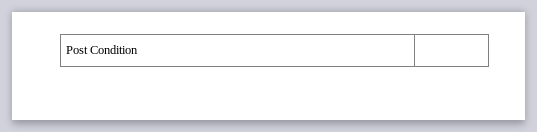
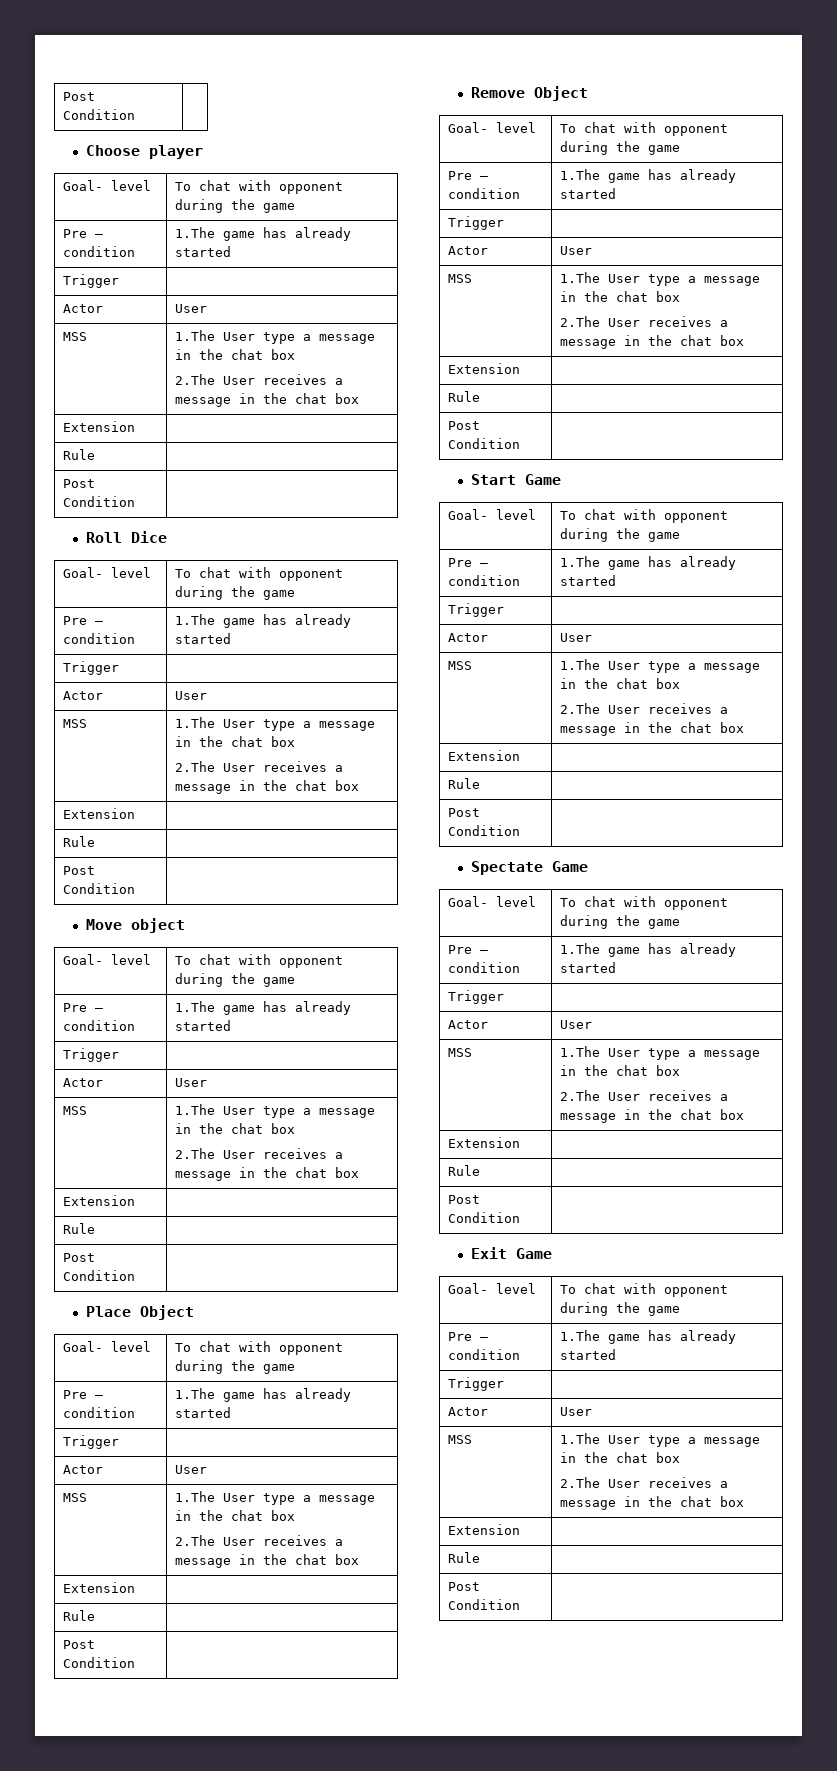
[65,45,139,54] Post Condition | -> [63,92,96,101] [63,109,136,120] [86,145,204,159] [63,180,152,191] [175,180,344,194] [175,199,296,213] [63,229,104,238] [63,246,136,257] [175,227,352,241] [175,246,232,257] [63,274,120,288] [63,304,104,313] [175,304,208,313] [63,332,88,341] [175,330,376,344] [175,349,296,360] [175,374,344,385] [175,393,360,407] [63,421,136,432] [63,449,96,460] [63,479,96,488] [63,496,136,507] [86,531,168,543] [63,567,152,578] [175,567,344,581] [175,586,296,600] [63,616,104,625] [63,633,136,644] [175,614,352,628] [175,633,232,644] [63,661,120,675] [63,691,104,700] [175,691,208,700] [63,719,88,728] [175,717,376,731] [175,736,296,747] [175,761,344,772] [175,780,360,794] [63,808,136,819] [63,836,96,847] [63,866,96,875] [63,883,136,894] [86,918,186,933] [63,954,152,965] [175,954,344,968] [175,973,296,987] [63,1003,104,1012] [63,1020,136,1031] [175,1001,352,1015] [175,1020,232,1031] [63,1048,120,1062] [63,1078,104,1087] [175,1078,208,1087] [63,1106,88,1115] [175,1104,376,1118] [175,1123,296,1134] [175,1148,344,1159] [175,1167,360,1181] [63,1195,136,1206] [63,1223,96,1234] [63,1253,96,1262] [63,1270,136,1281] [86,1305,195,1320] [63,1341,152,1352] [175,1341,344,1355] [175,1360,296,1374] [63,1390,104,1399] [63,1407,136,1418] [175,1388,352,1402] [175,1407,232,1418] [63,1435,120,1449] [63,1465,104,1474] [175,1465,208,1474] [63,1493,88,1502] [175,1491,376,1505] [175,1510,296,1521] [175,1535,344,1546] [175,1554,360,1568] [63,1582,136,1593] [63,1610,96,1621] [63,1640,96,1649] [63,1657,136,1668] [471,86,589,101] [448,122,537,133] [560,122,729,136] [560,141,681,155] [448,171,489,180] [448,188,521,199] [560,169,737,183] [560,188,617,199] [448,216,505,230] [448,246,489,255] [560,246,593,255] [448,274,473,283] [560,272,761,286] [560,291,681,302] [560,316,729,327] [560,335,745,349] [448,363,521,374] [448,391,481,402] [448,421,481,430] [448,438,521,449] [471,474,562,485] [448,509,537,520] [560,509,729,523] [560,528,681,542] [448,558,489,567] [448,575,521,586] [560,556,737,570] [560,575,617,586] [448,603,505,617] [448,633,489,642] [560,633,593,642] [448,661,473,670] [560,659,761,673] [560,678,681,689] [560,703,729,714] [560,722,745,736] [448,750,521,761] [448,778,481,789] [448,808,481,817] [448,825,521,836] [471,861,589,875] [448,896,537,907] [560,896,729,910] [560,915,681,929] [448,945,489,954] [448,962,521,973] [560,943,737,957] [560,962,617,973] [448,990,505,1004] [448,1020,489,1029] [560,1020,593,1029] [448,1048,473,1057] [560,1046,761,1060] [560,1065,681,1076] [560,1090,729,1101] [560,1109,745,1123] [448,1137,521,1148] [448,1165,481,1176] [448,1195,481,1204] [448,1212,521,1223] [471,1247,553,1259] [448,1283,537,1294] [560,1283,729,1297] [560,1302,681,1316] [448,1332,489,1341] [448,1349,521,1360] [560,1330,737,1344] [560,1349,617,1360] [448,1377,505,1391] [448,1407,489,1416] [560,1407,593,1416] [448,1435,473,1444] [560,1433,761,1447] [560,1452,681,1463] [560,1477,729,1488] [560,1496,745,1510] [448,1524,521,1535] [448,1552,481,1563] [448,1582,481,1591] [448,1599,521,1610] Post Condition | // Choose player // Goal- level | To chat with opponent during the game // Pre – condition | 1.The game has already started // Trigger | // Actor | User // MSS | 1.The User type a message in the chat box // 2.The User receives a message in the chat box // Extension | // Rule | // Post Condition | // Roll Dice // Goal- level | To chat with opponent during the game // Pre – condition | 1.The game has already started // Trigger | // Actor | User // MSS | 1.The User type a message in the chat box // 2.The User receives a message in the chat box // Extension | // Rule | // Post Condition | // Move object // Goal- level | To chat with opponent during the game // Pre – condition | 1.The game has already started // Trigger | // Actor | User // MSS | 1.The User type a message in the chat box // 2.The User receives a message in the chat box // Extension | // Rule | // Post Condition | // Place Object // Goal- level | To chat with opponent during the game // Pre – condition | 1.The game has already started // Trigger | // Actor | User // MSS | 1.The User type a message in the chat box // 2.The User receives a message in the chat box // Extension | // Rule | // Post Condition | // Remove Object // Goal- level | To chat with opponent during the game // Pre – condition | 1.The game has already started // Trigger | // Actor | User // MSS | 1.The User type a message in the chat box // 2.The User receives a message in the chat box // Extension | // Rule | // Post Condition | // Start Game // Goal- level | To chat with opponent during the game // Pre – condition | 1.The game has already started // Trigger | // Actor | User // MSS | 1.The User type a message in the chat box // 2.The User receives a message in the chat box // Extension | // Rule | // Post Condition | // Spectate Game // Goal- level | To chat with opponent during the game // Pre – condition | 1.The game has already started // Trigger | // Actor | User // MSS | 1.The User type a message in the chat box // 2.The User receives a message in the chat box // Extension | // Rule | // Post Condition | // Exit Game // Goal- level | To chat with opponent during the game // Pre – condition | 1.The game has already started // Trigger | // Actor | User // MSS | 1.The User type a message in the chat box // 2.The User receives a message in the chat box // Extension | // Rule | // Post Condition |

